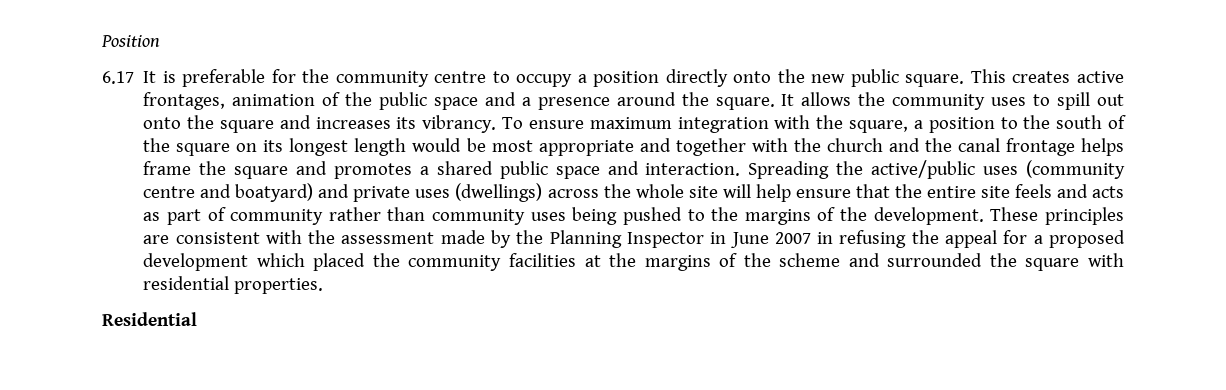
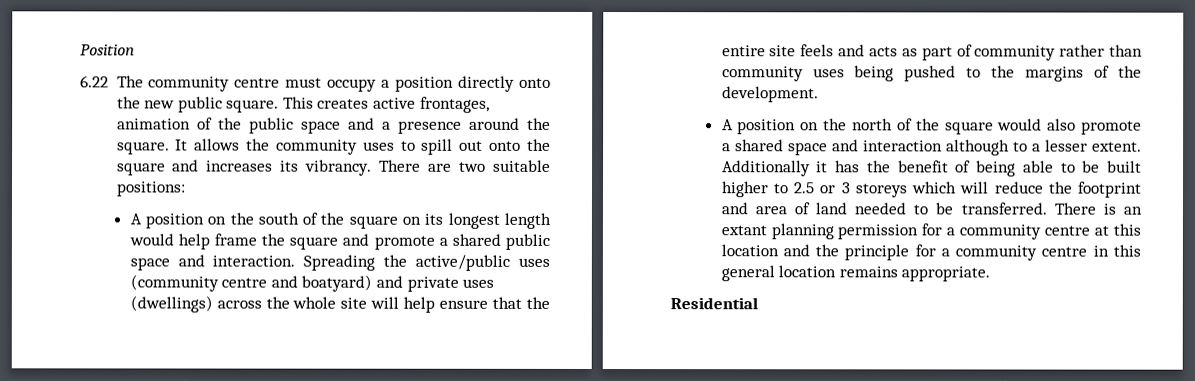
[102,69,510,87] 6.17 It is preferable for the community centre to -> [80,75,323,92] 6.22 The community centre must
[502,115,1018,133] To ensure maximum integration with the square, a position to -> [379,159,551,172] [115,181,186,197] [129,213,227,229] There are two suitable positions: // A position on
[466,138,1124,156] be most appropriate and together with the church and the canal frontage helps -> [177,233,210,250] help
[333,163,412,179] promotes -> [373,235,435,250] promote
[990,207,1124,225] [143,230,1126,248] [143,253,1124,271] [143,276,324,294] These principles are consistent with the assessment made by the Planning Inspector in June 2007 in refusing the appeal for a proposed development which placed the community facilities at the margins of the scheme and surrounded the square with residential properties. -> [721,118,1142,135] [721,139,1142,156] [721,160,1142,177] [720,181,1142,198] [720,202,1142,215] [720,223,1141,240] [720,244,1141,261] [720,265,991,282] // A position on the north of the square would also promote a shared space and interaction although to a lesser extent. Additionally it has the benefit of being able to be built higher to 2.5 or 3 storeys which will reduce the footprint and area of land needed to be transferred. There is an extant planning permission for a community centre at this location and the principle for a community centre in this general location remains appropriate.

